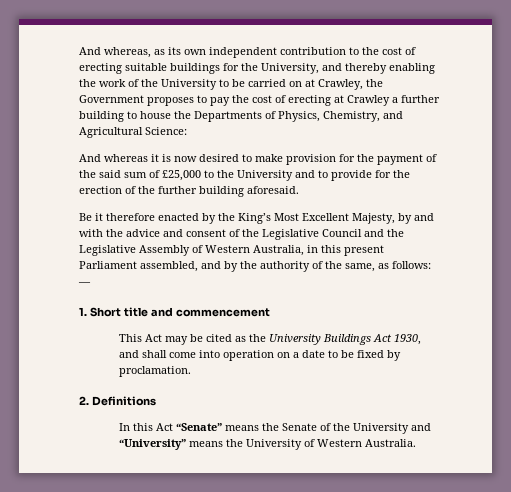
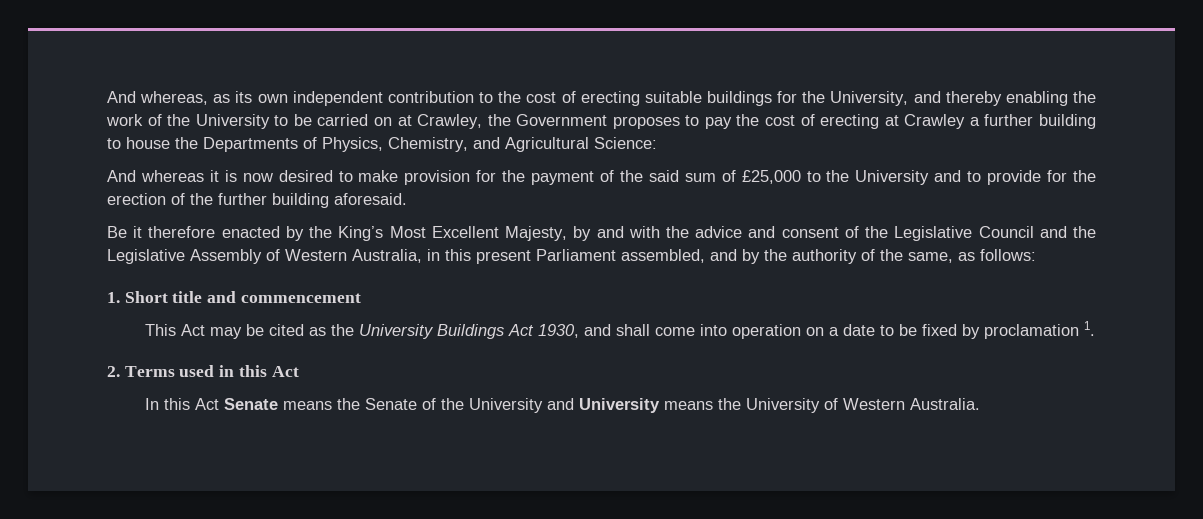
[78,282,91,285] — -> (1036, 255) none
[119,366,192,377] proclamation. -> [983,321,1095,339] proclamation 1.
[91,396,156,406] Definitions -> [124,365,299,377] Terms used in this Act
[176,423,223,431] “Senate” -> [223,398,278,410] Senate
[119,439,187,450] “University” -> [578,398,660,413] University

